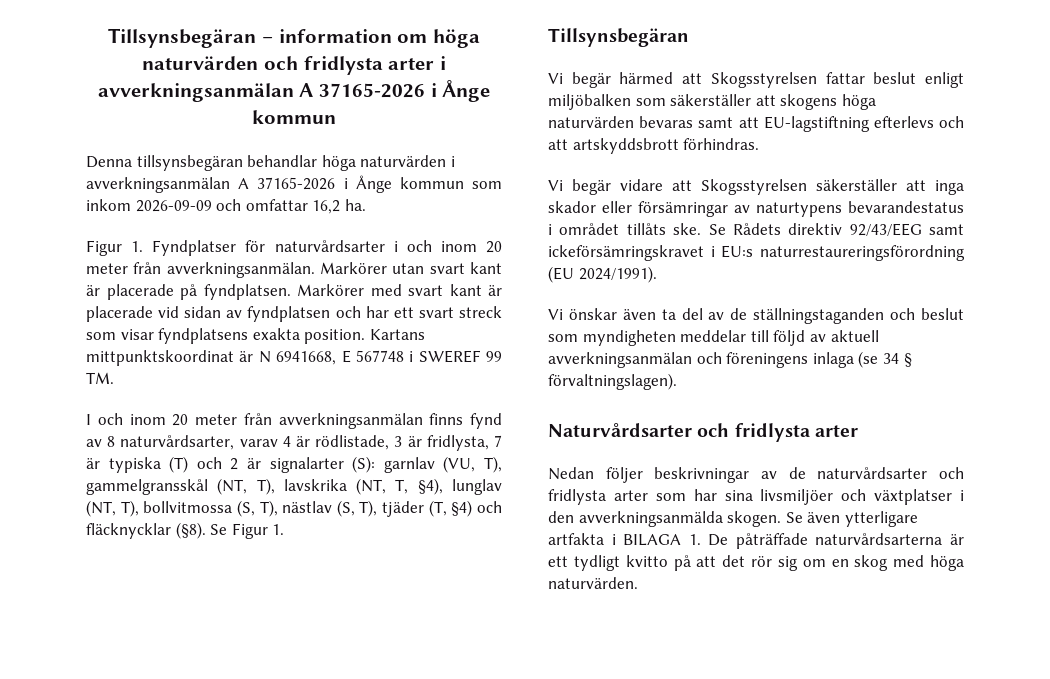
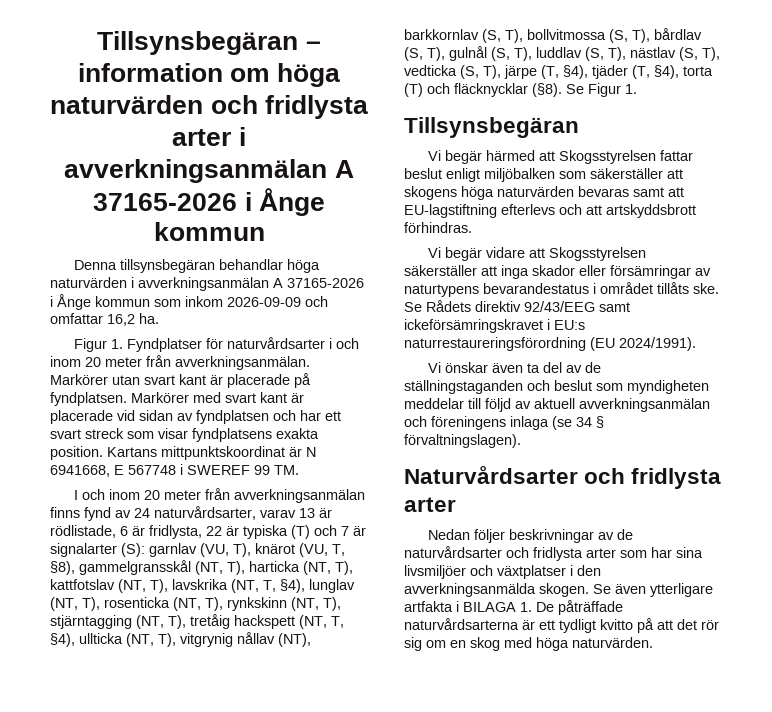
[107,436,116,447] 8 -> [134,508,150,518] 24
[282,436,291,447] 4 -> [299,508,315,518] 13
[394,436,403,447] 3 -> [120,526,128,536] 6
[493,435,502,447] 7 -> [206,526,222,536] 22
[230,458,239,470] 2 -> [341,526,349,536] 7
[86,479,208,495] gammelgransskål -> [255,543,345,557] [50,560,353,575] [50,579,115,590] knärot (VU, T, §8), gammelgransskål (NT, T), harticka (NT, T), kattfotslav
[143,500,473,517] bollvitmossa (S, T), nästlav (S, T), tjäder (T, §4) -> [104,597,341,611] [50,614,344,629] [50,632,311,647] [404,28,702,43] [404,46,720,61] [404,65,713,79] [404,83,423,97] rosenticka (NT, T), rynkskinn (NT, T), stjärntagging (NT, T), tretåig hackspett (NT, T, §4), ullticka (NT, T), vitgrynig nållav (NT), barkkornlav (S, T), bollvitmossa (S, T), bårdlav (S, T), gulnål (S, T), luddlav (S, T), nästlav (S, T), vedticka (S, T), järpe (T, §4), tjäder (T, §4), torta (T)

